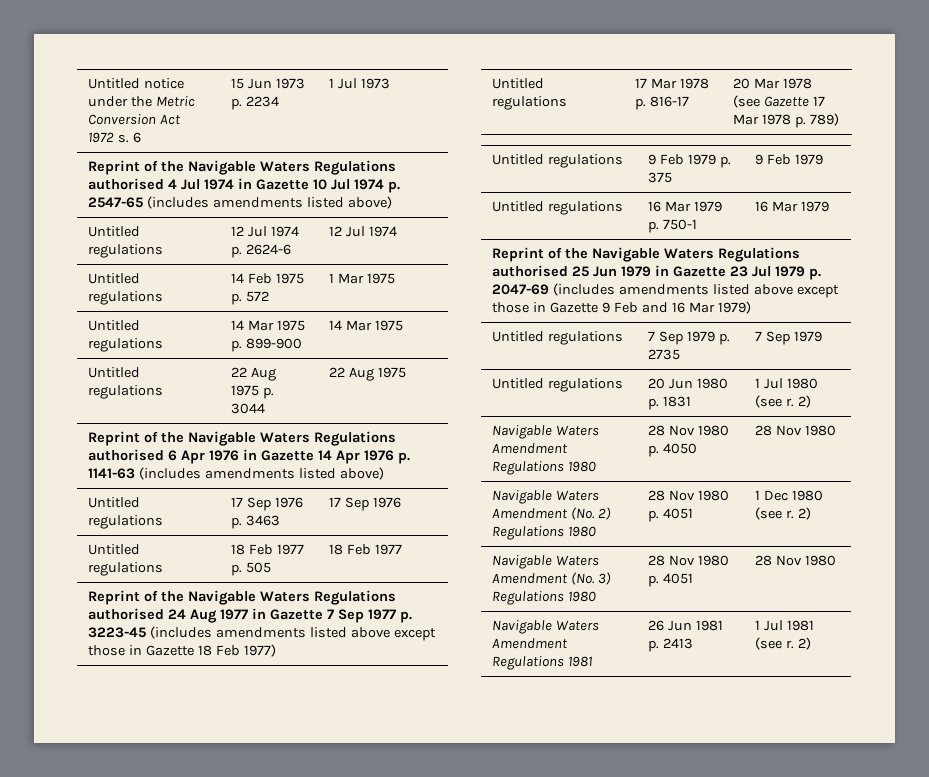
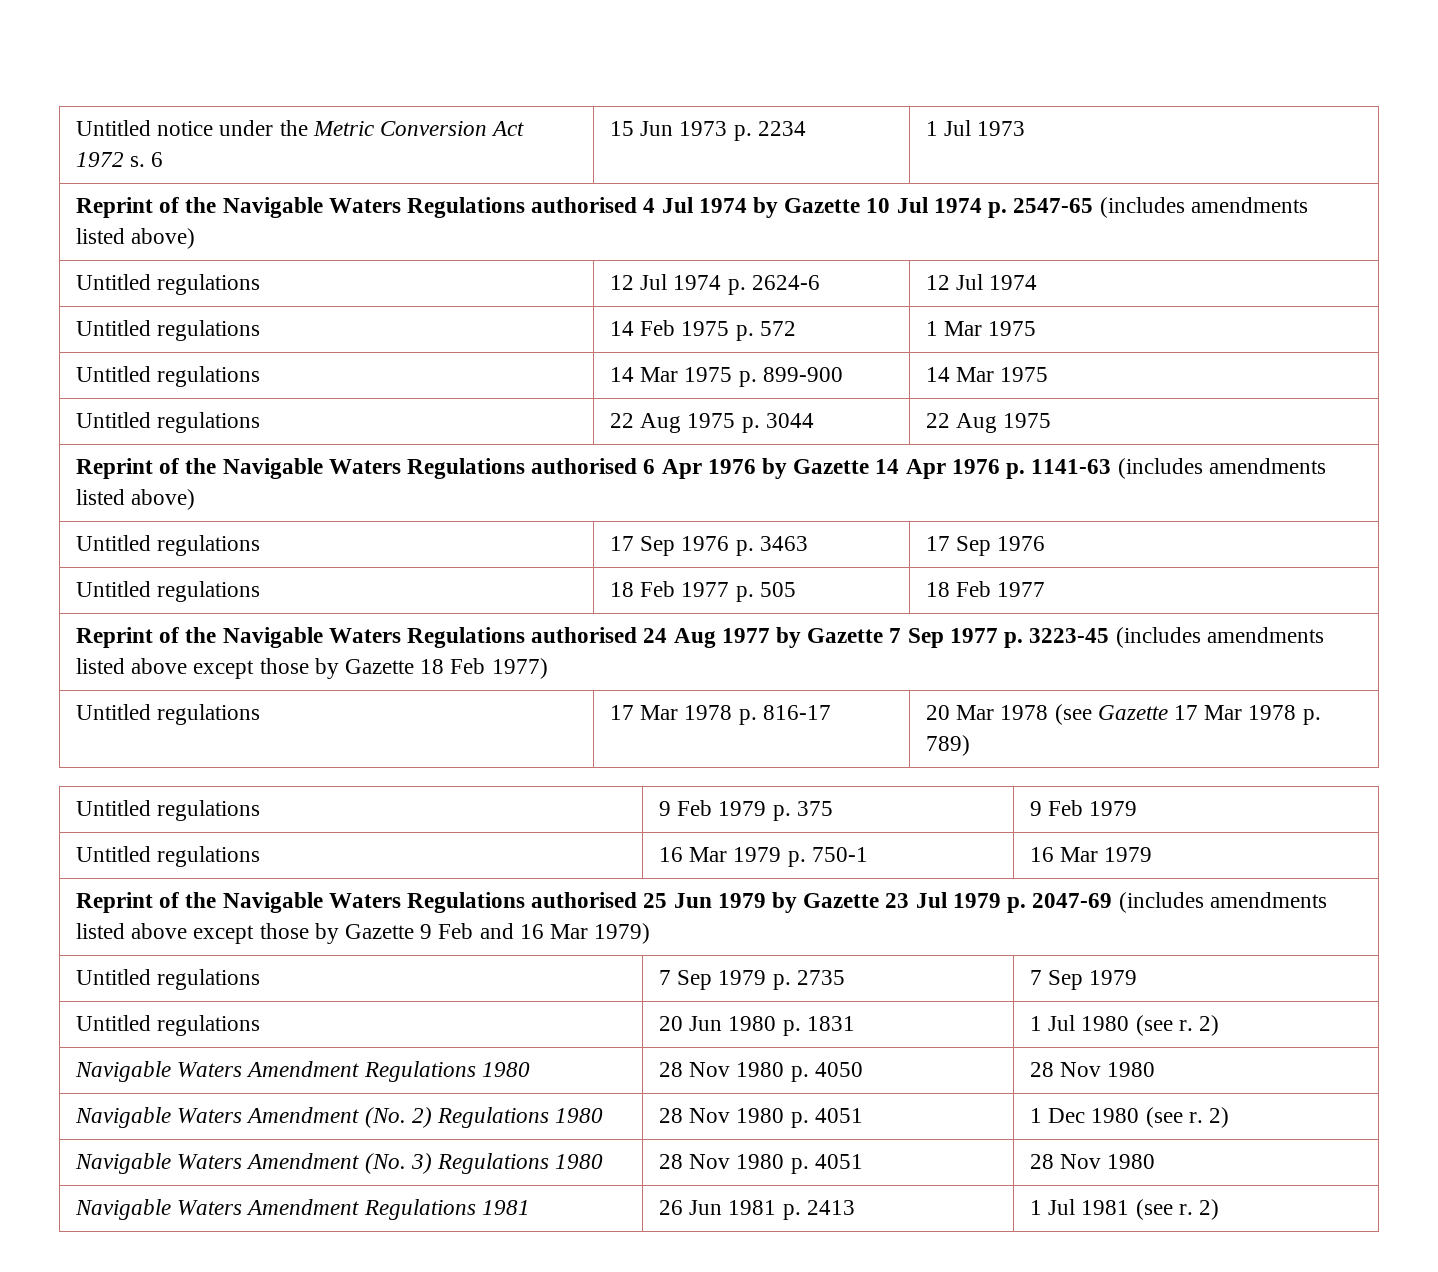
[237,178,252,189] in -> [753,197,779,218] by
[242,449,257,460] in -> [762,458,788,479] by
[251,608,266,619] in -> [776,627,802,648] by
[129,645,143,655] in -> [314,658,339,679] by
[654,265,669,276] in -> [772,892,798,913] by
[533,302,547,312] in -> [314,923,339,944] by

